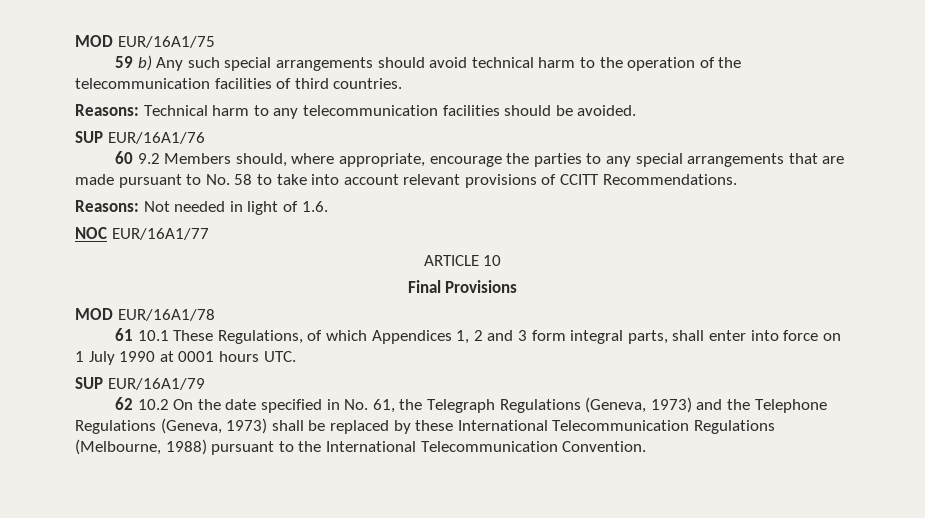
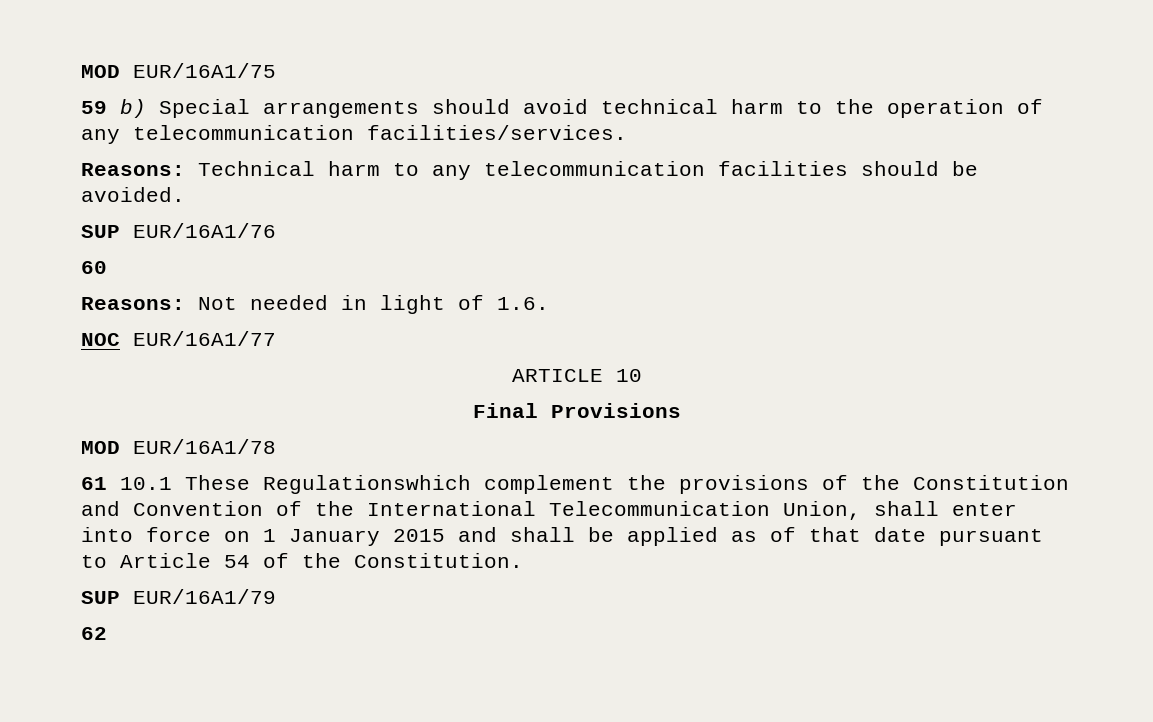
[156,57,272,71] Any such special -> [159,99,250,118] Special
[718,57,742,68] [75,78,403,89] the telecommunication facilities of third countries. -> [81,125,627,144] any telecommunication facilities/services.
[137,153,845,167] [75,174,737,188] 9.2 Members should, where appropriate, encourage the parties to any special arrangements that are made pursuant to No. 58 to take into account relevant provisions of CCITT Recommendations. -> (107, 267) none
[217,330,668,344] Regulations, of which Appendices 1, 2 and 3 form integral parts, -> [263,475,1069,494] [81,501,861,520] Regulationswhich complement the provisions of the Constitution and Convention of the International Telecommunication Union,
[88,351,296,365] [75,377,205,390] [115,397,827,413] [75,418,775,434] [75,439,647,455] July 1990 at 0001 hours UTC. // SUP EUR/16A1/79 // 62 10.2 On the date specified in No. 61, the Telegraph Regulations (Geneva, 1973) and the Telephone Regulations (Geneva, 1973) shall be replaced by these International Telecommunication Regulations (Melbourne, 1988) pursuant to the International Telecommunication Convention. -> [289,527,1043,546] [81,553,523,568] [81,589,276,604] [81,627,107,640] January 2015 and shall be applied as of that date pursuant to Article 54 of the Constitution. // SUP EUR/16A1/79 // 62

